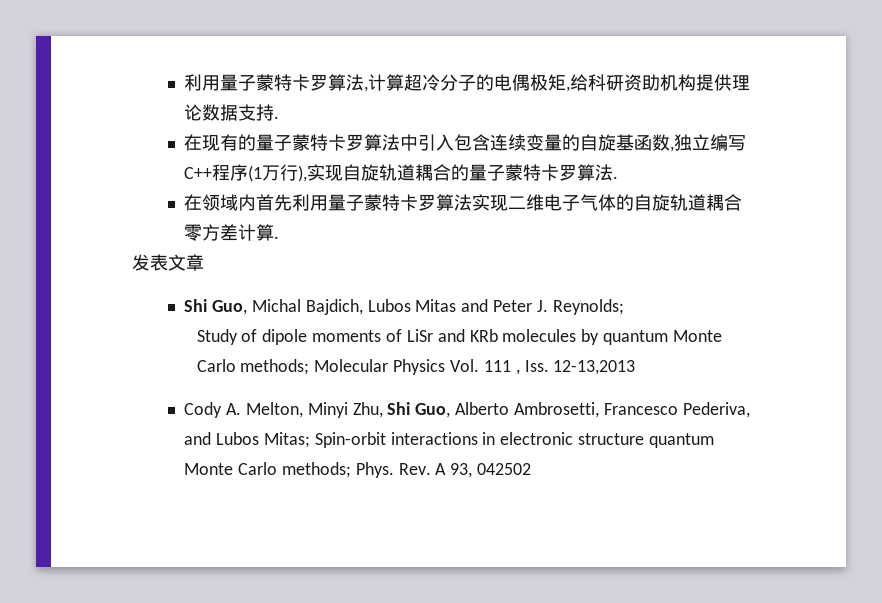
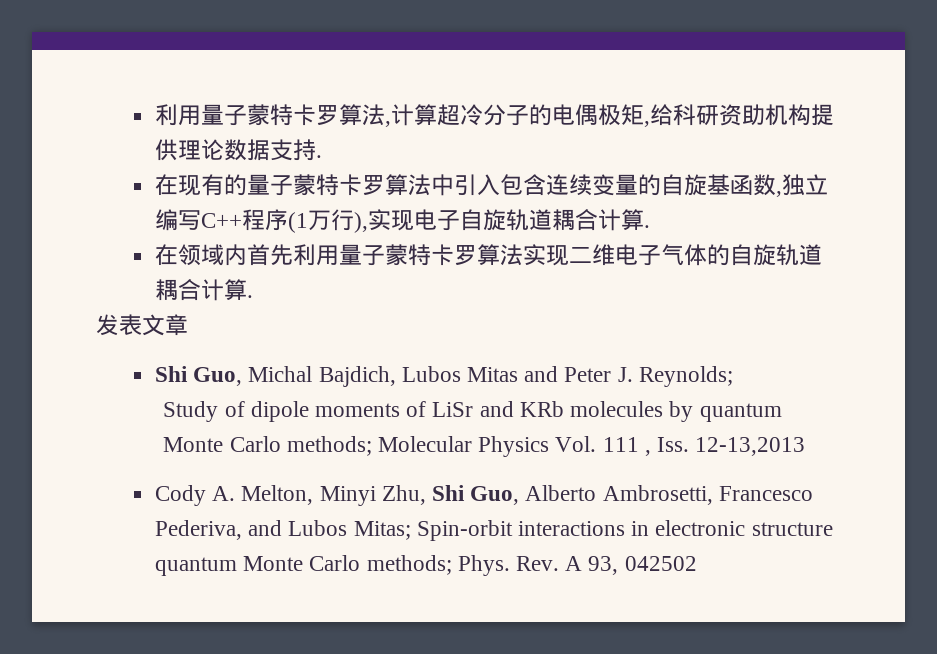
[343,164,614,181] 自旋轨道耦合的量子蒙特卡罗算法 -> [414,209,645,231] 电子自旋轨道耦合计算
[184,224,239,241] 零方差 -> (202, 290) none

